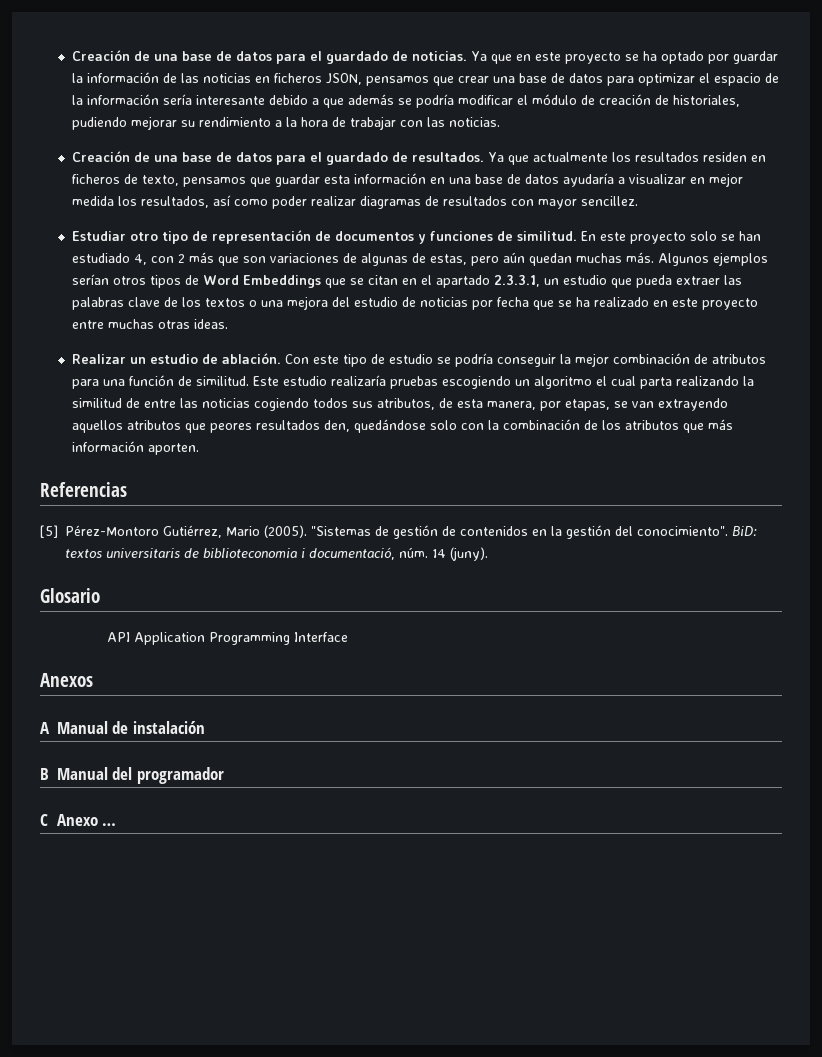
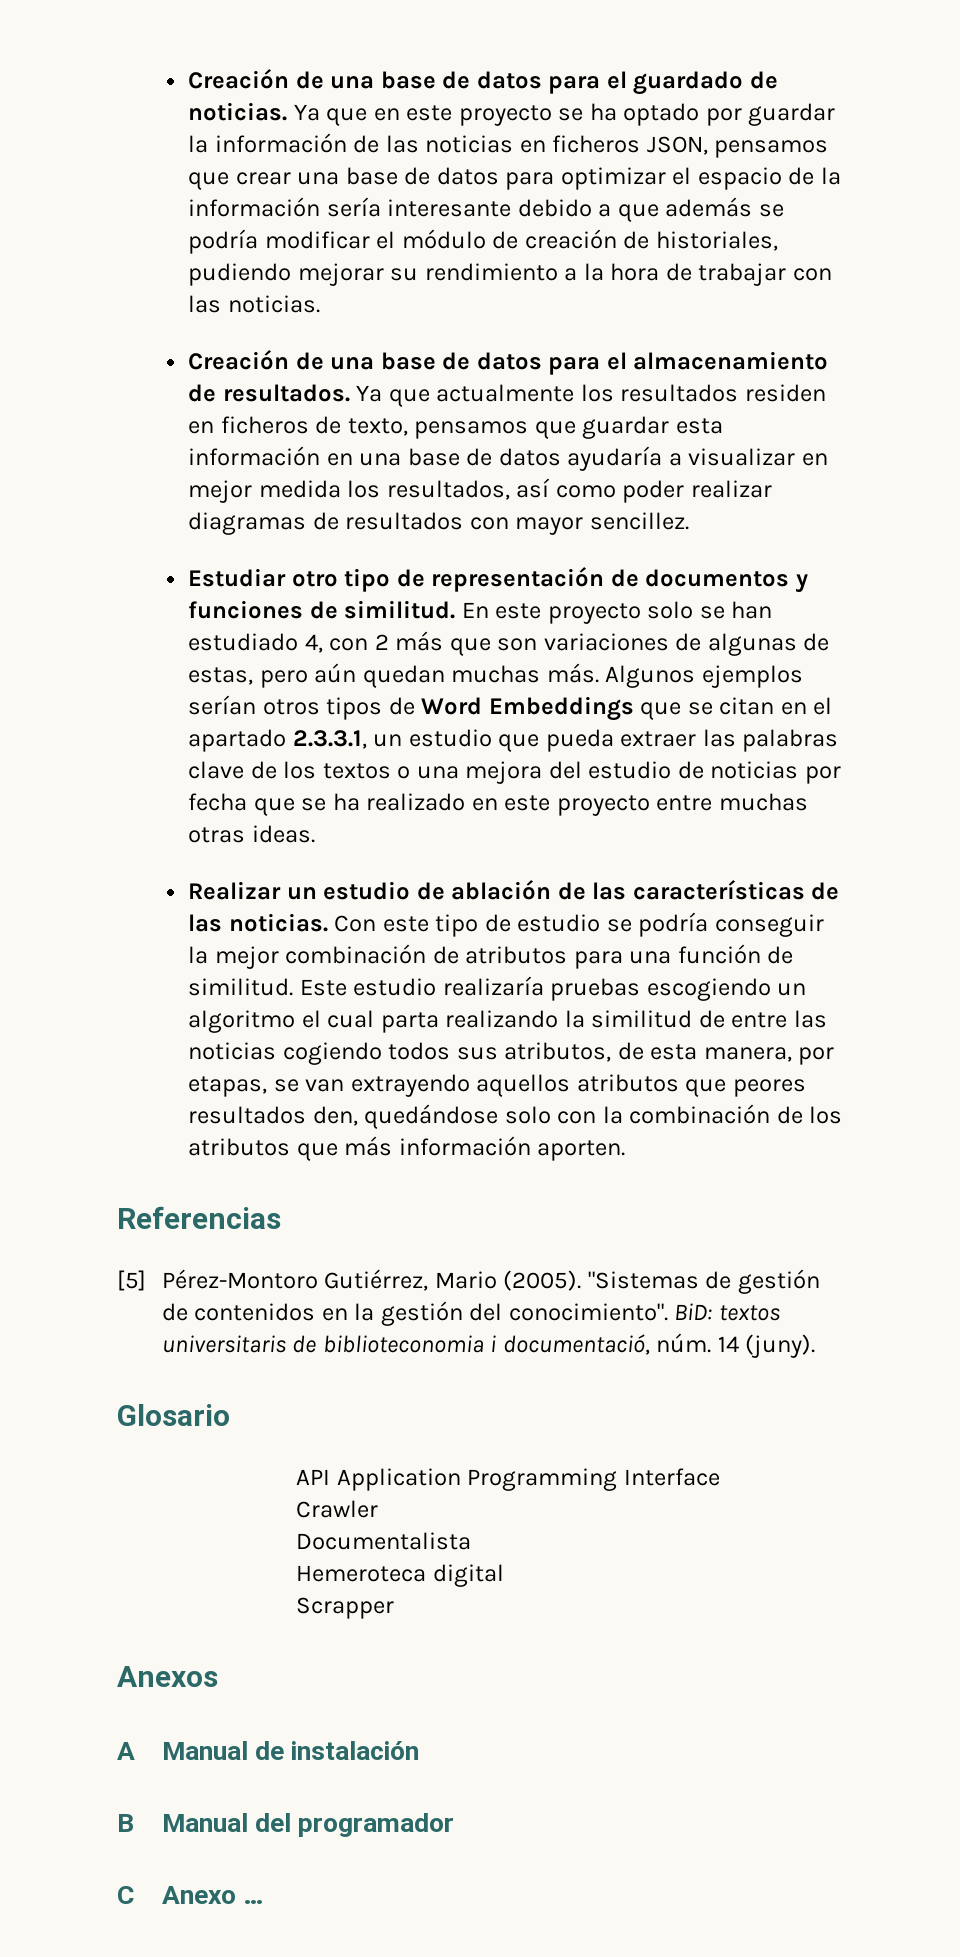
[326,152,389,165] guardado -> [633,351,829,370] almacenamiento
[222,353,282,364] ablación. -> [451,880,840,900] [188,913,328,932] ablación de las características de las noticias.
(348, 637) none -> [296,1500,379,1518] [296,1532,472,1550] [296,1564,504,1587] [296,1597,395,1619] // Crawler // Documentalista // Hemeroteca digital // Scrapper

